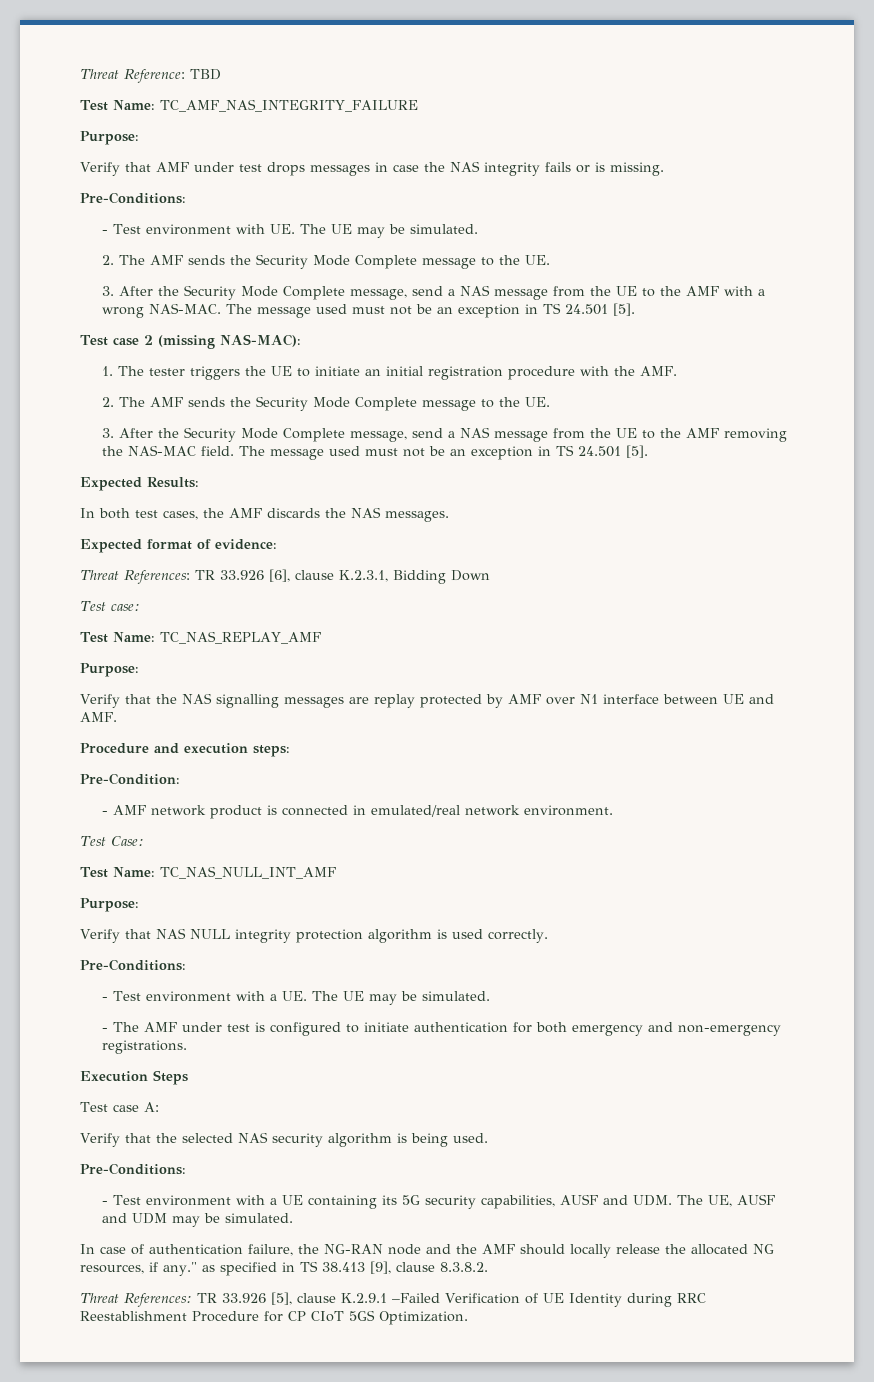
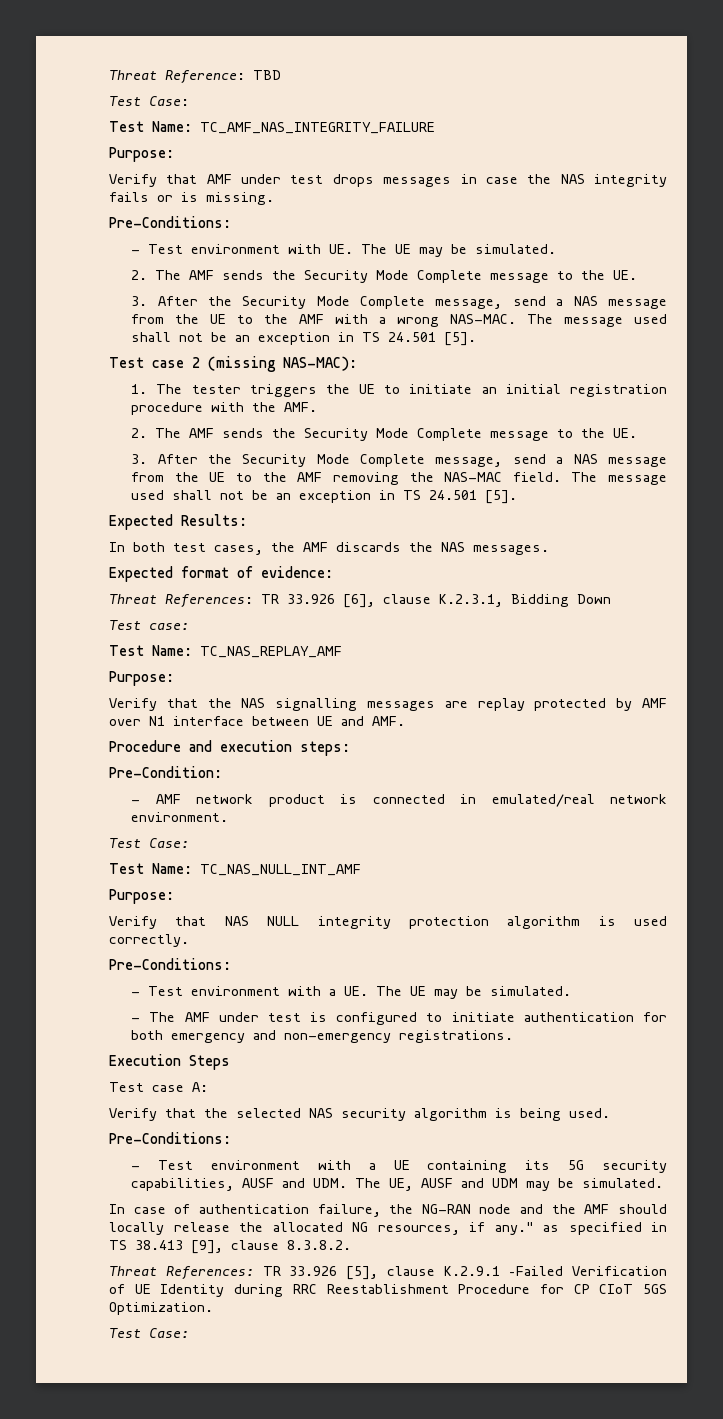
(221, 74) none -> [109,96,189,106] // Test Case:
[352,306,386,314] must -> [131,332,172,342] shall
[365,448,399,456] must -> [172,490,213,500] shall
(468, 1318) none -> [109,1328,189,1338] // Test Case:

